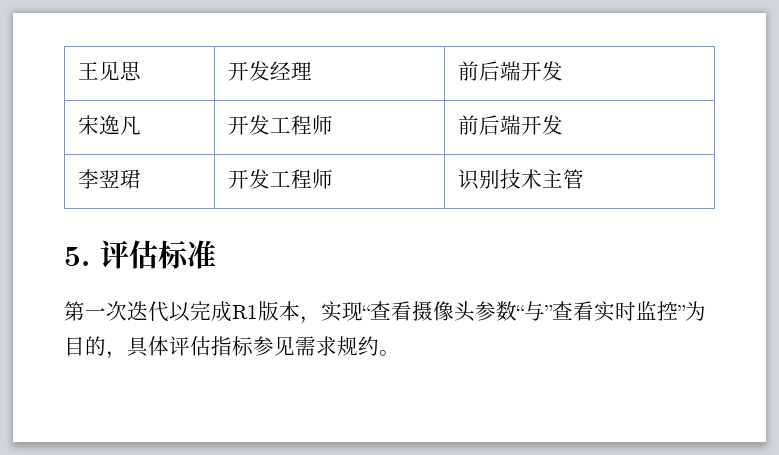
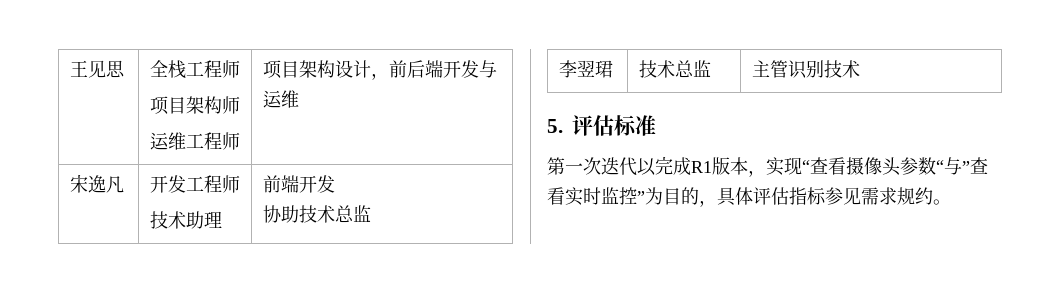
[227,61,312,81] [457,61,563,81] 开发经理 | 前后端开发 -> [149,60,240,79] [149,96,240,115] [149,132,240,150] [262,60,497,80] [262,90,299,108] 全栈工程师 // 项目架构师 // 运维工程师 | 项目架构设计，前后端开发与运维
[457,115,563,135] | 前后端开发 -> [149,211,222,229] [262,175,335,193] [262,205,371,223] // 技术助理 | 前端开发 // 协助技术总监
[227,169,333,189] 开发工程师 | -> [638,60,711,78] [751,60,788,78] 技术总监 | 主管
[541,169,584,189] 主管 -> (860, 69) none

